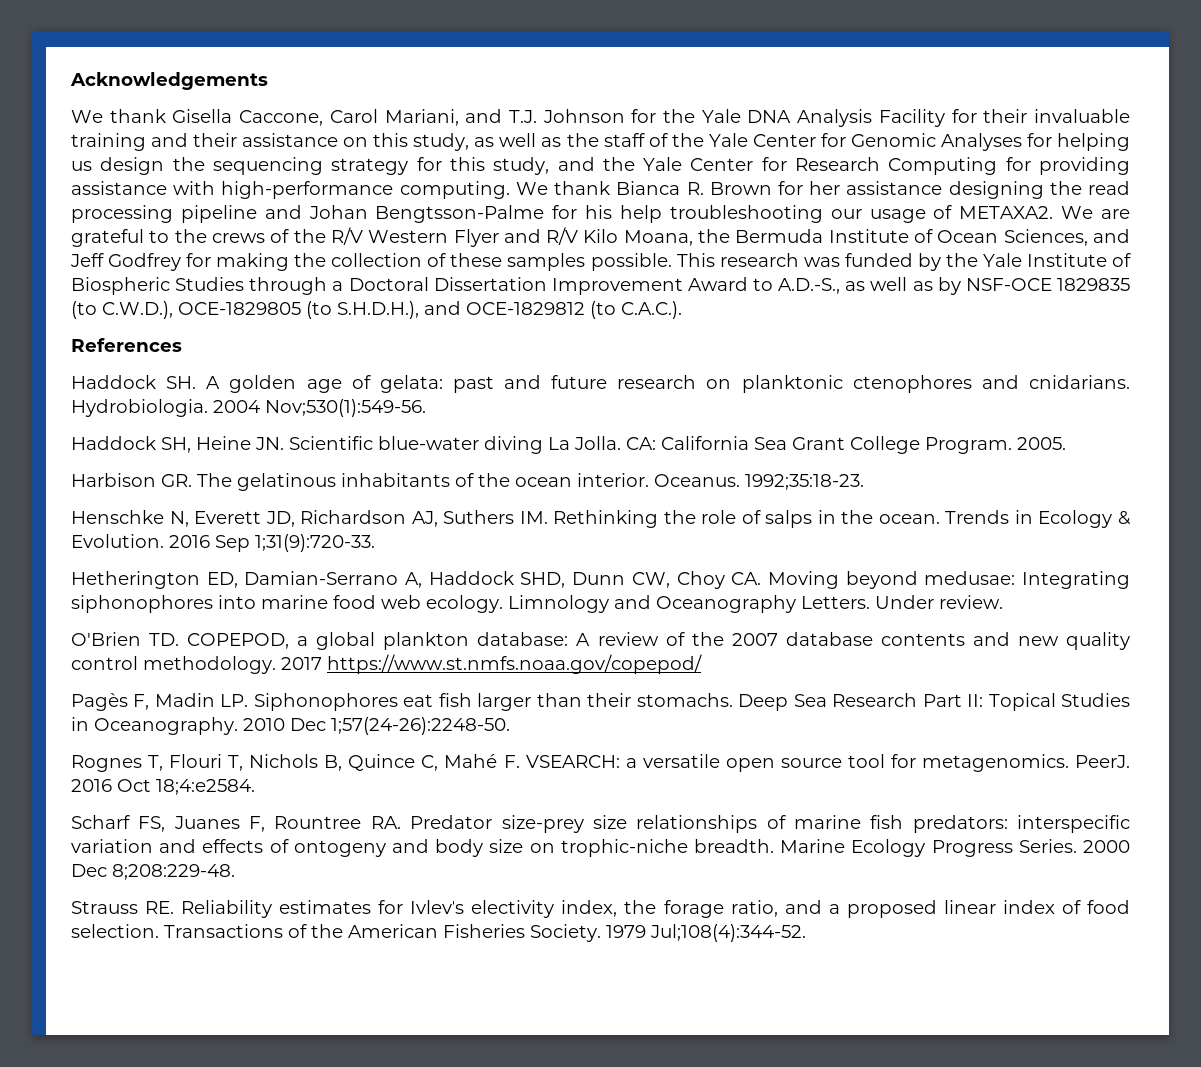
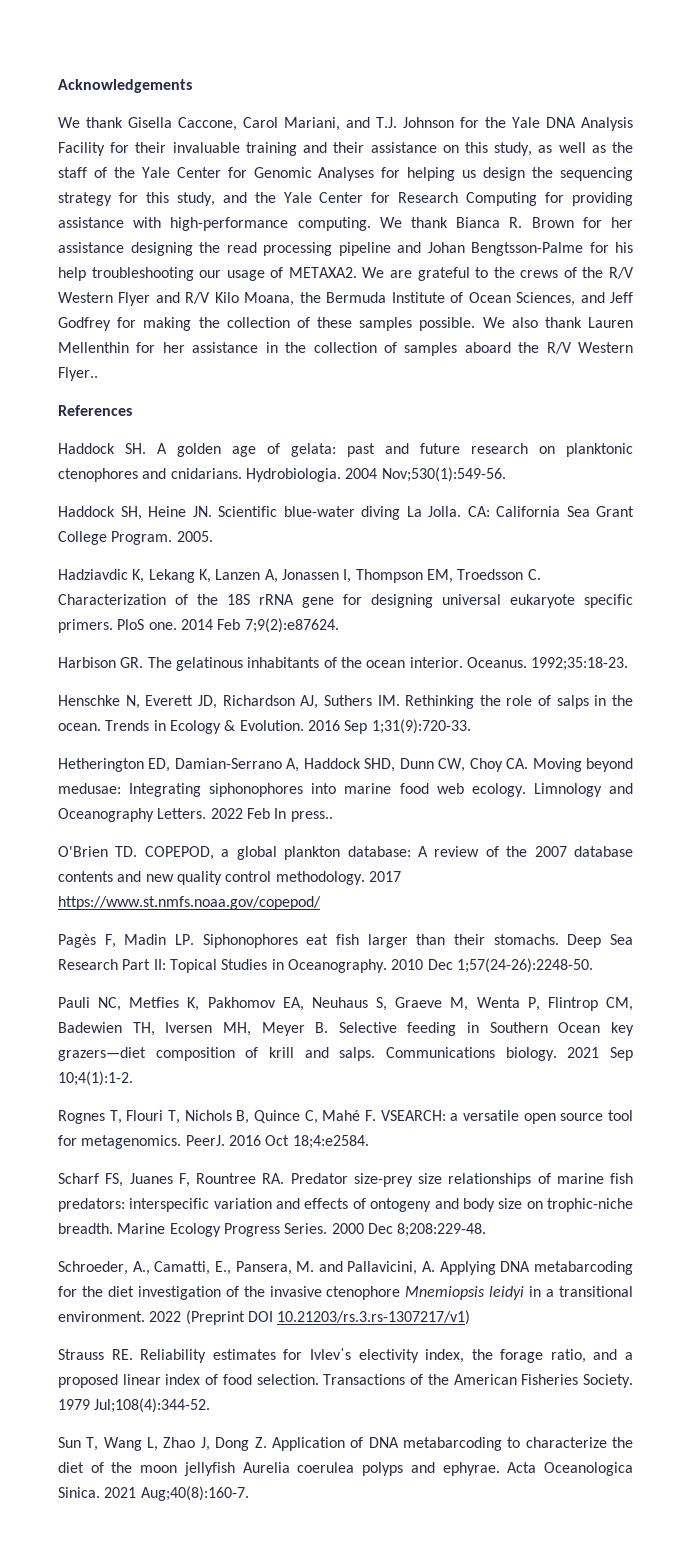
[676,253,1131,271] [71,277,1130,295] [71,301,682,319] This research was funded by the Yale Institute of Biospheric Studies through a Doctoral Dissertation Improvement Award to A.D.-S., as well as by NSF-OCE 1829835 (to C.W.D.), OCE-1829805 (to S.H.D.H.), and OCE-1829812 (to C.A.C.). -> [482,317,633,328] [58,342,633,356] [58,367,98,381] We also thank Lauren Mellenthin for her assistance in the collection of samples aboard the R/V Western Flyer..
(1066, 443) none -> [58,569,541,583] [58,594,633,608] [58,618,339,633] // Hadziavdic K, Lekang K, Lanzen A, Jonassen I, Thompson EM, Troedsson C. Characterization of the 18S rRNA gene for designing universal eukaryote specific primers. PloS one. 2014 Feb 7;9(2):e87624.
[875,595,1003,609] Under review. -> [210,808,333,822] 2022 Feb In press..
(510, 726) none -> [58,997,633,1011] [58,1022,634,1036] [58,1047,633,1061] [58,1071,133,1086] // Pauli NC, Metfies K, Pakhomov EA, Neuhaus S, Graeve M, Wenta P, Flintrop CM, Badewien TH, Iversen MH, Meyer B. Selective feeding in Southern Ocean key grazers—diet composition of krill and salps. Communications biology. 2021 Sep 10;4(1):1-2.
(235, 872) none -> [58,1261,633,1275] [58,1286,634,1300] [58,1310,471,1325] // Schroeder, A., Camatti, E., Pansera, M. and Pallavicini, A. Applying DNA metabarcoding for the diet investigation of the invasive ctenophore Mnemiopsis leidyi in a transitional environment. 2022 (Preprint DOI 10.21203/rs.3.rs-1307217/v1)
(806, 933) none -> [58,1437,633,1451] [58,1462,634,1476] [58,1486,249,1501] // Sun T, Wang L, Zhao J, Dong Z. Application of DNA metabarcoding to characterize the diet of the moon jellyfish Aurelia coerulea polyps and ephyrae. Acta Oceanologica Sinica. 2021 Aug;40(8):160-7.

